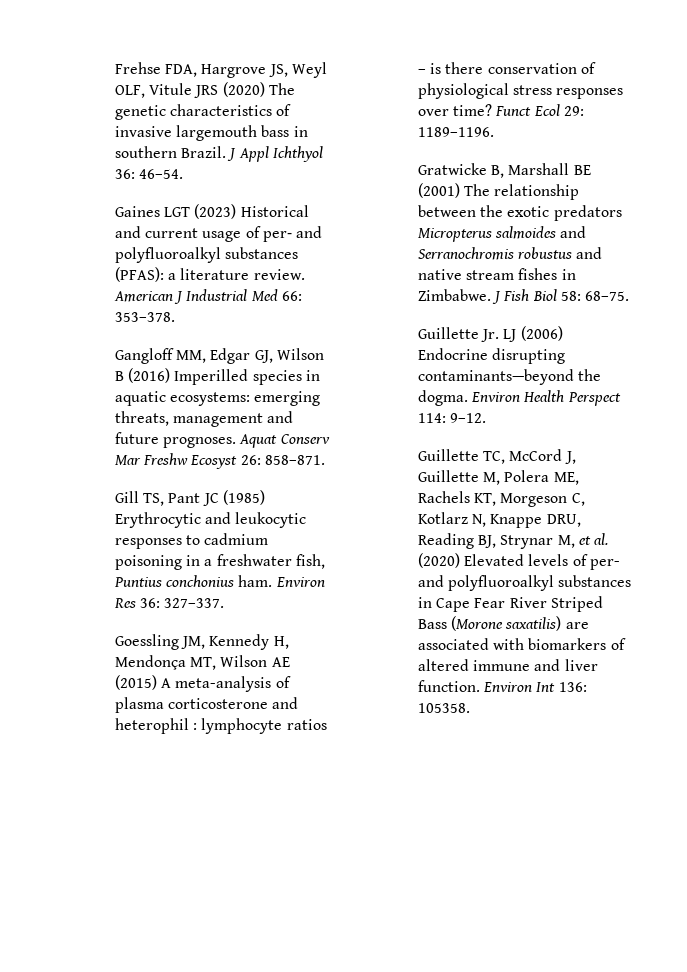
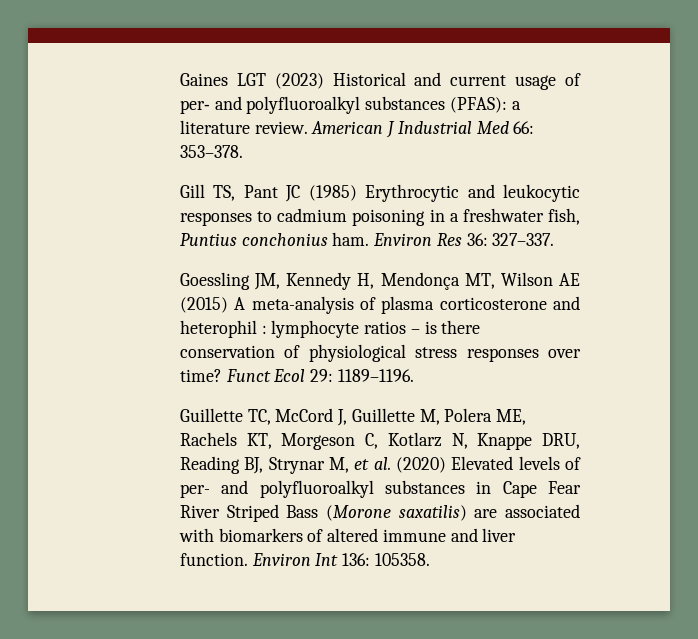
[114,62,327,78] [114,82,295,98] [114,104,292,120] [114,125,308,141] [114,146,323,162] [114,169,183,179] Frehse FDA, Hargrove JS, Weyl OLF, Vitule JRS (2020) The genetic characteristics of invasive largemouth bass in southern Brazil. J Appl Ichthyol 36: 46–54. // -> (179, 79) none
[114,348,324,364] [114,368,320,385] [114,391,321,406] [114,411,294,427] [114,432,330,448] [114,453,325,469] // Gangloff MM, Edgar GJ, Wilson B (2016) Imperilled species in aquatic ecosystems: emerging threats, management and future prognoses. Aquat Conserv Mar Freshw Ecosyst 26: 858–871. -> (243, 151) none
[417,163,591,178] [417,183,580,200] [417,205,622,221] [417,226,587,242] [417,247,603,260] [417,268,576,280] [417,289,630,304] [417,326,563,342] [417,348,565,364] [417,369,601,385] [417,390,621,406] [417,413,486,423] // Gratwicke B, Marshall BE (2001) The relationship between the exotic predators Micropterus salmoides and Serranochromis robustus and native stream fishes in Zimbabwe. J Fish Biol 58: 68–75. // Guillette Jr. LJ (2006) Endocrine disrupting contaminants—beyond the dogma. Environ Health Perspect 114: 9–12. -> (414, 375) none

